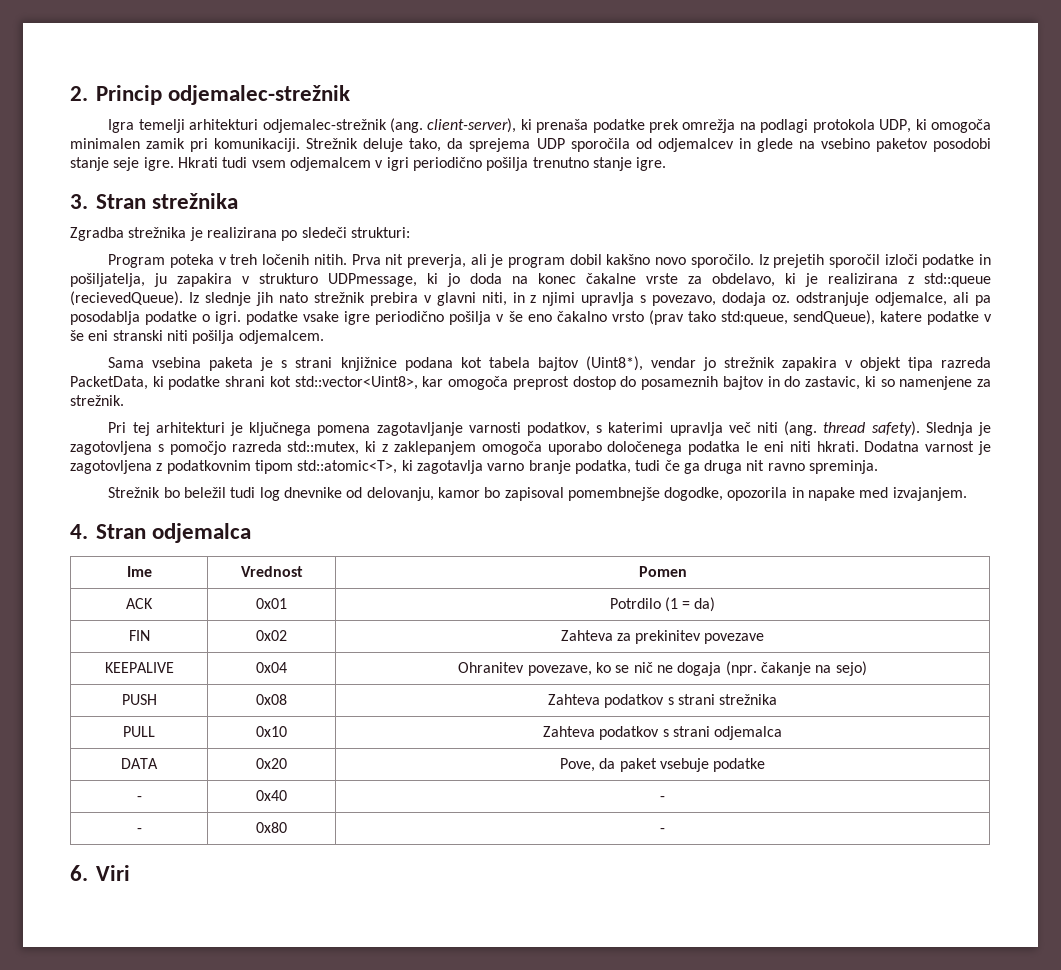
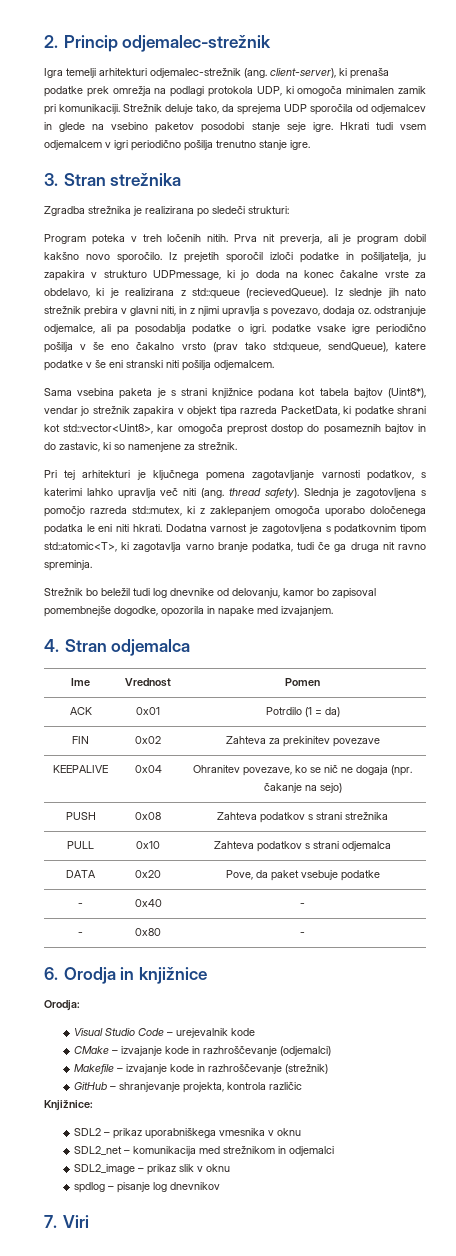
(664, 427) none -> [86,488,113,496] lahko
[156,463,163,471] z -> [325,526,331,532] s
(88, 873) none -> [63,967,207,984] [44,1000,80,1011] [73,1028,255,1038] [73,1046,331,1056] [73,1064,328,1074] [73,1082,302,1093] [44,1100,93,1111] [73,1128,301,1139] [73,1146,334,1156] [73,1164,230,1175] [73,1182,220,1193] [44,1215,57,1228] Orodja in knjižnice // Orodja: // Visual Studio Code – urejevalnik kode // CMake – izvajanje kode in razhroščevanje (odjemalci) // Makefile – izvajanje kode in razhroščevanje (strežnik) // GitHub – shranjevanje projekta, kontrola različic // Knjižnice: // SDL2 – prikaz uporabniškega vmesnika v oknu // SDL2_net – komunikacija med strežnikom in odjemalci // SDL2_image – prikaz slik v oknu // spdlog – pisanje log dnevnikov // 7.

